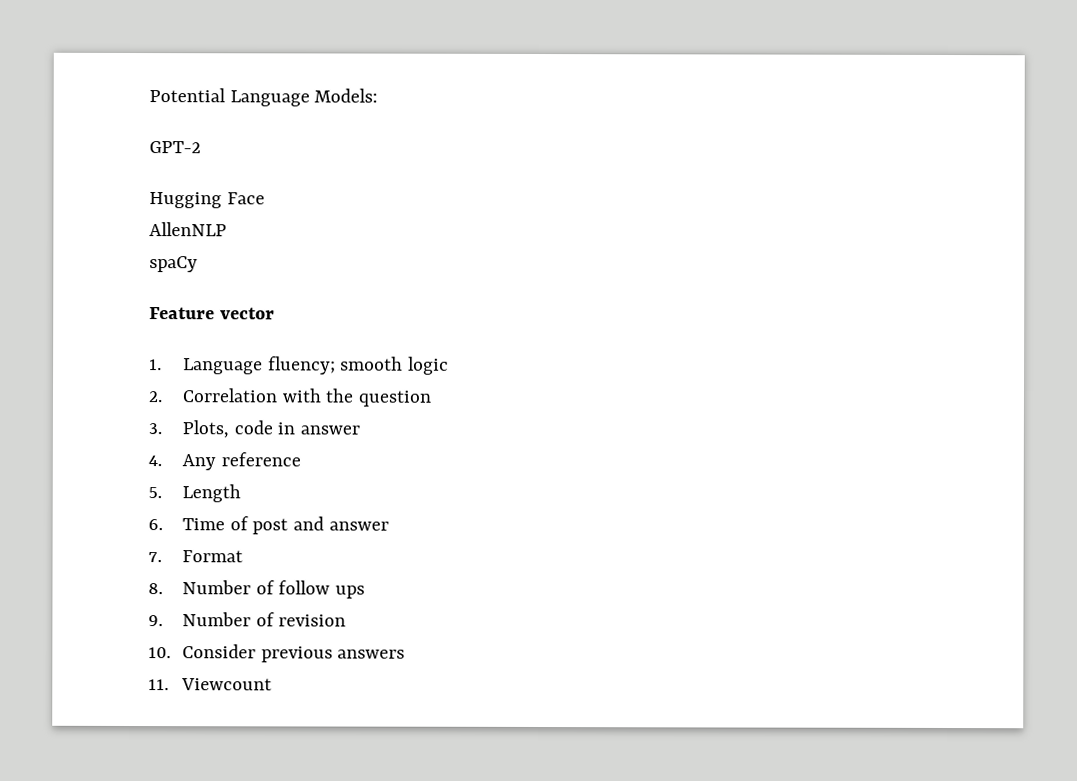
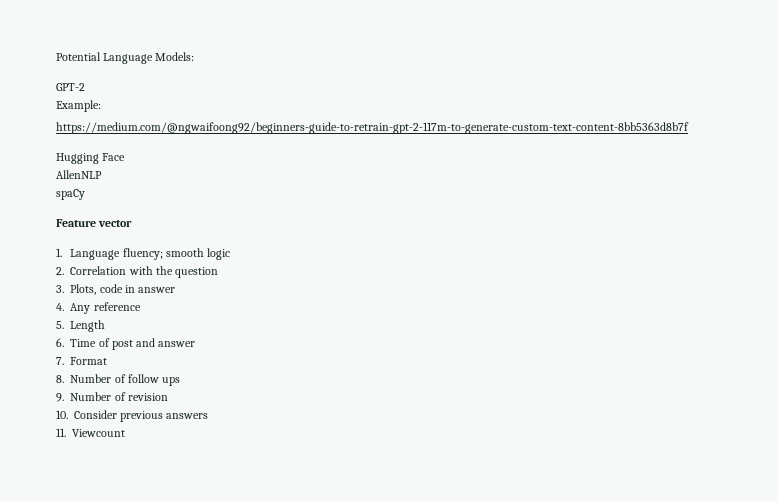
(201, 147) none -> [56,100,101,112] [56,122,689,134] // Example: // https://medium.com/@ngwaifoong92/beginners-guide-to-retrain-gpt-2-117m-to-generate-custom-text-content-8bb5363d8b7f

